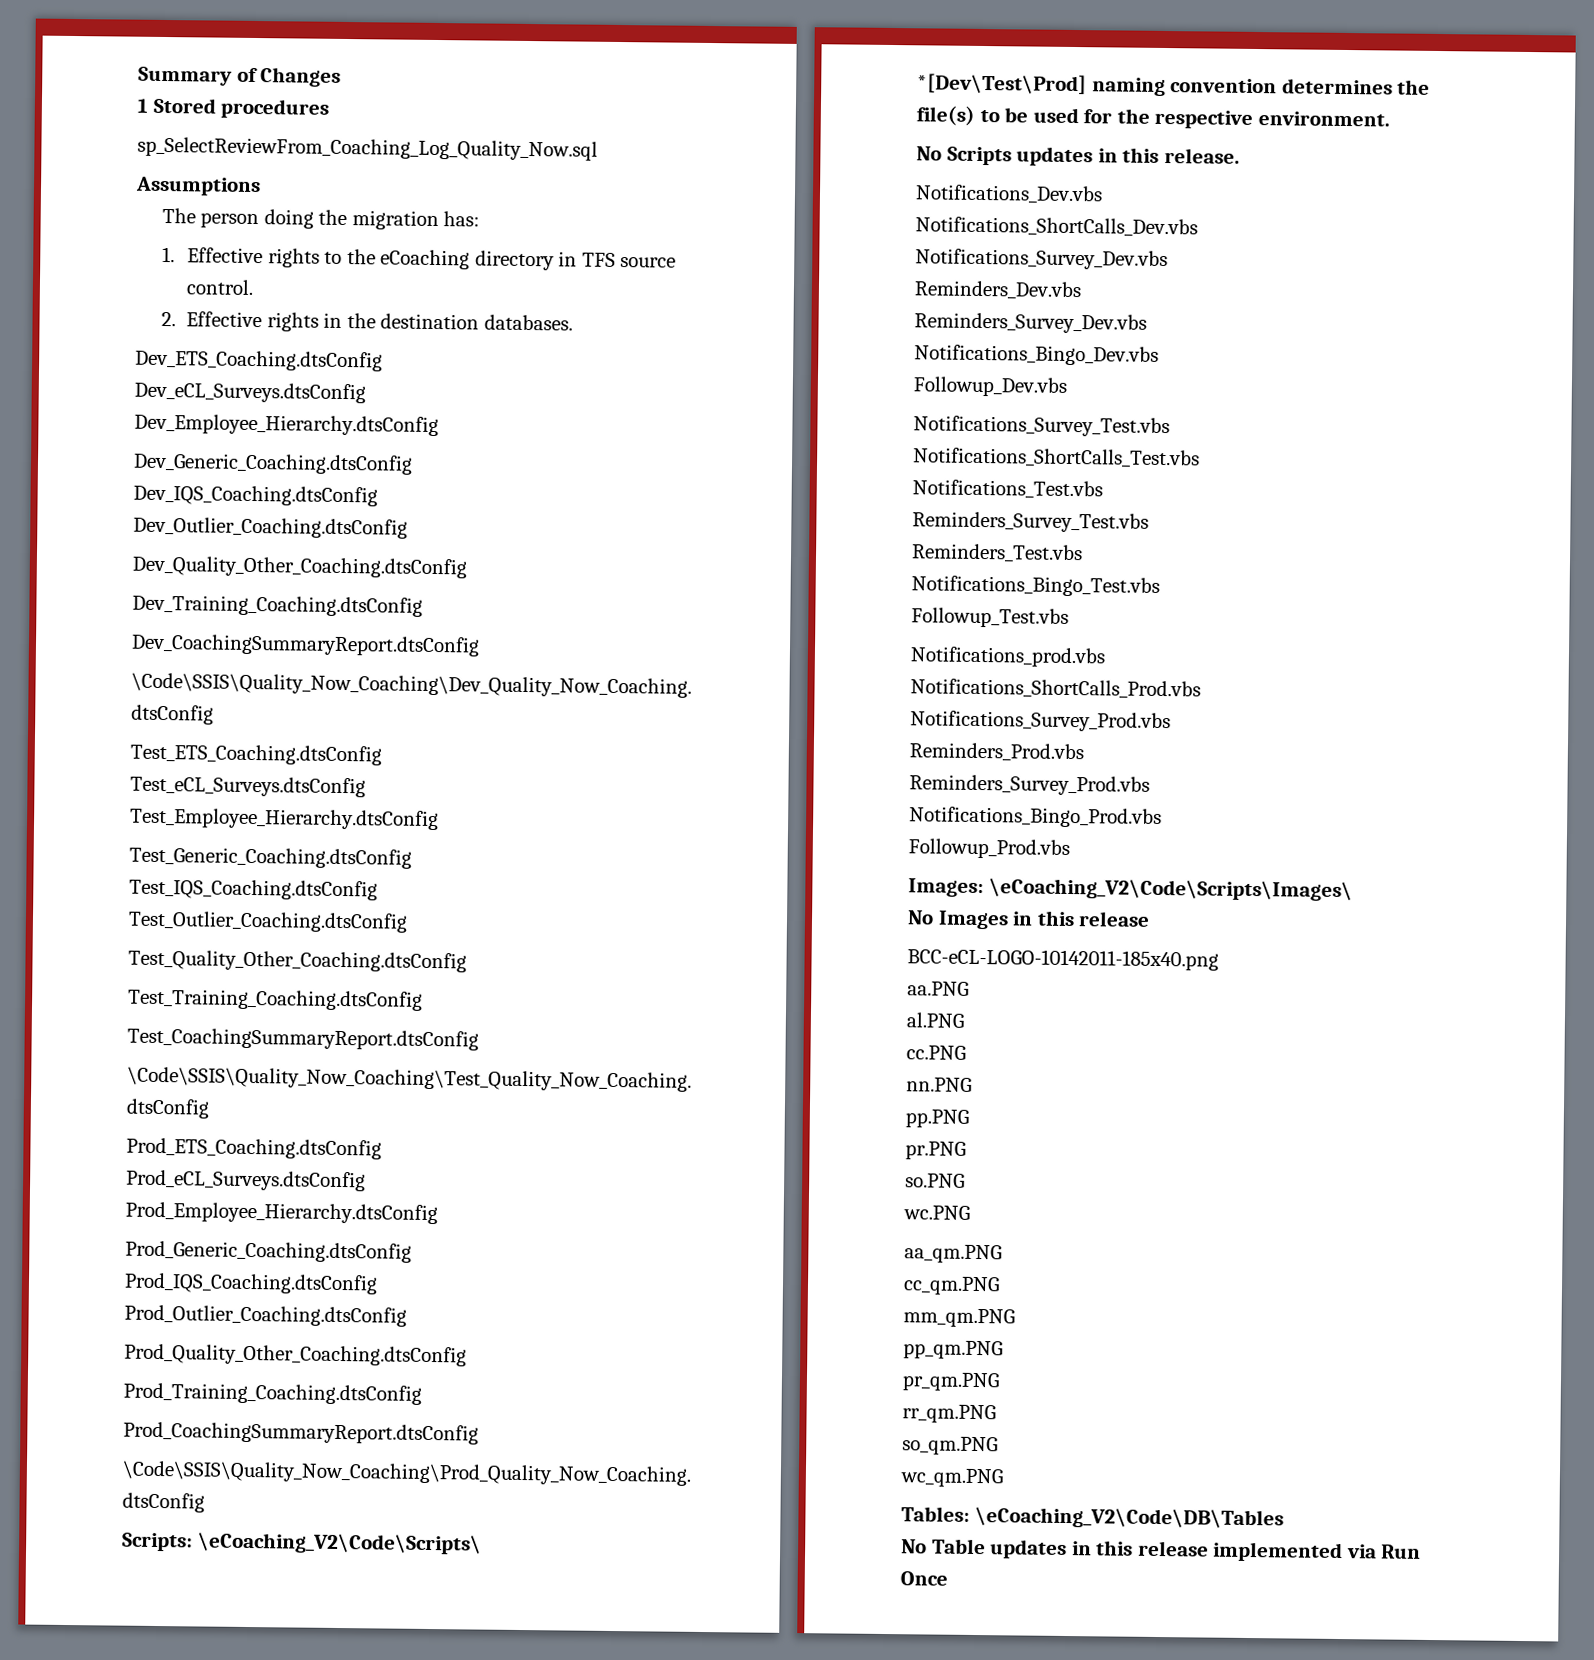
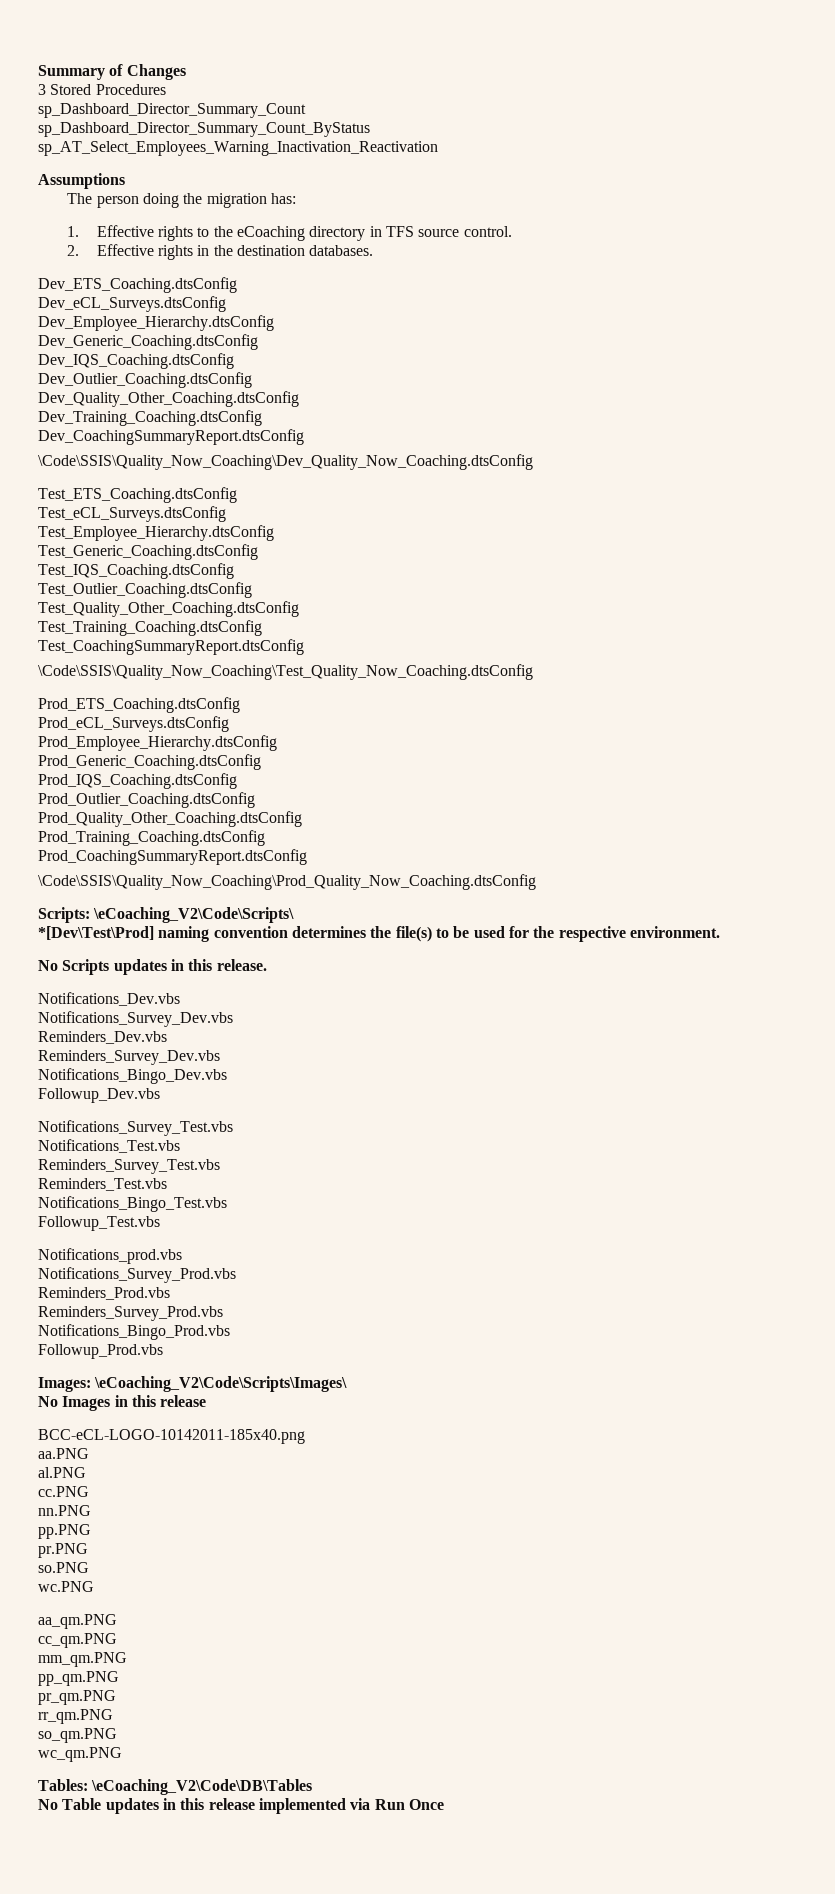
[137,97,331,119] [137,136,598,161] 1 Stored procedures // sp_SelectReviewFrom_Coaching_Log_Quality_Now.sql -> [38,84,166,95] [38,103,306,118] [38,122,370,137] [38,141,438,156] 3 Stored Procedures // sp_Dashboard_Director_Summary_Count // sp_Dashboard_Director_Summary_Count_ByStatus // sp_AT_Select_Employees_Warning_Inactivation_Reactivation
[915,216,1198,237] // Notifications_ShortCalls_Dev.vbs -> (180, 999) none
[913,447,1200,468] // Notifications_ShortCalls_Test.vbs -> (233, 1128) none
[910,678,1201,699] // Notifications_ShortCalls_Prod.vbs -> (182, 1256) none

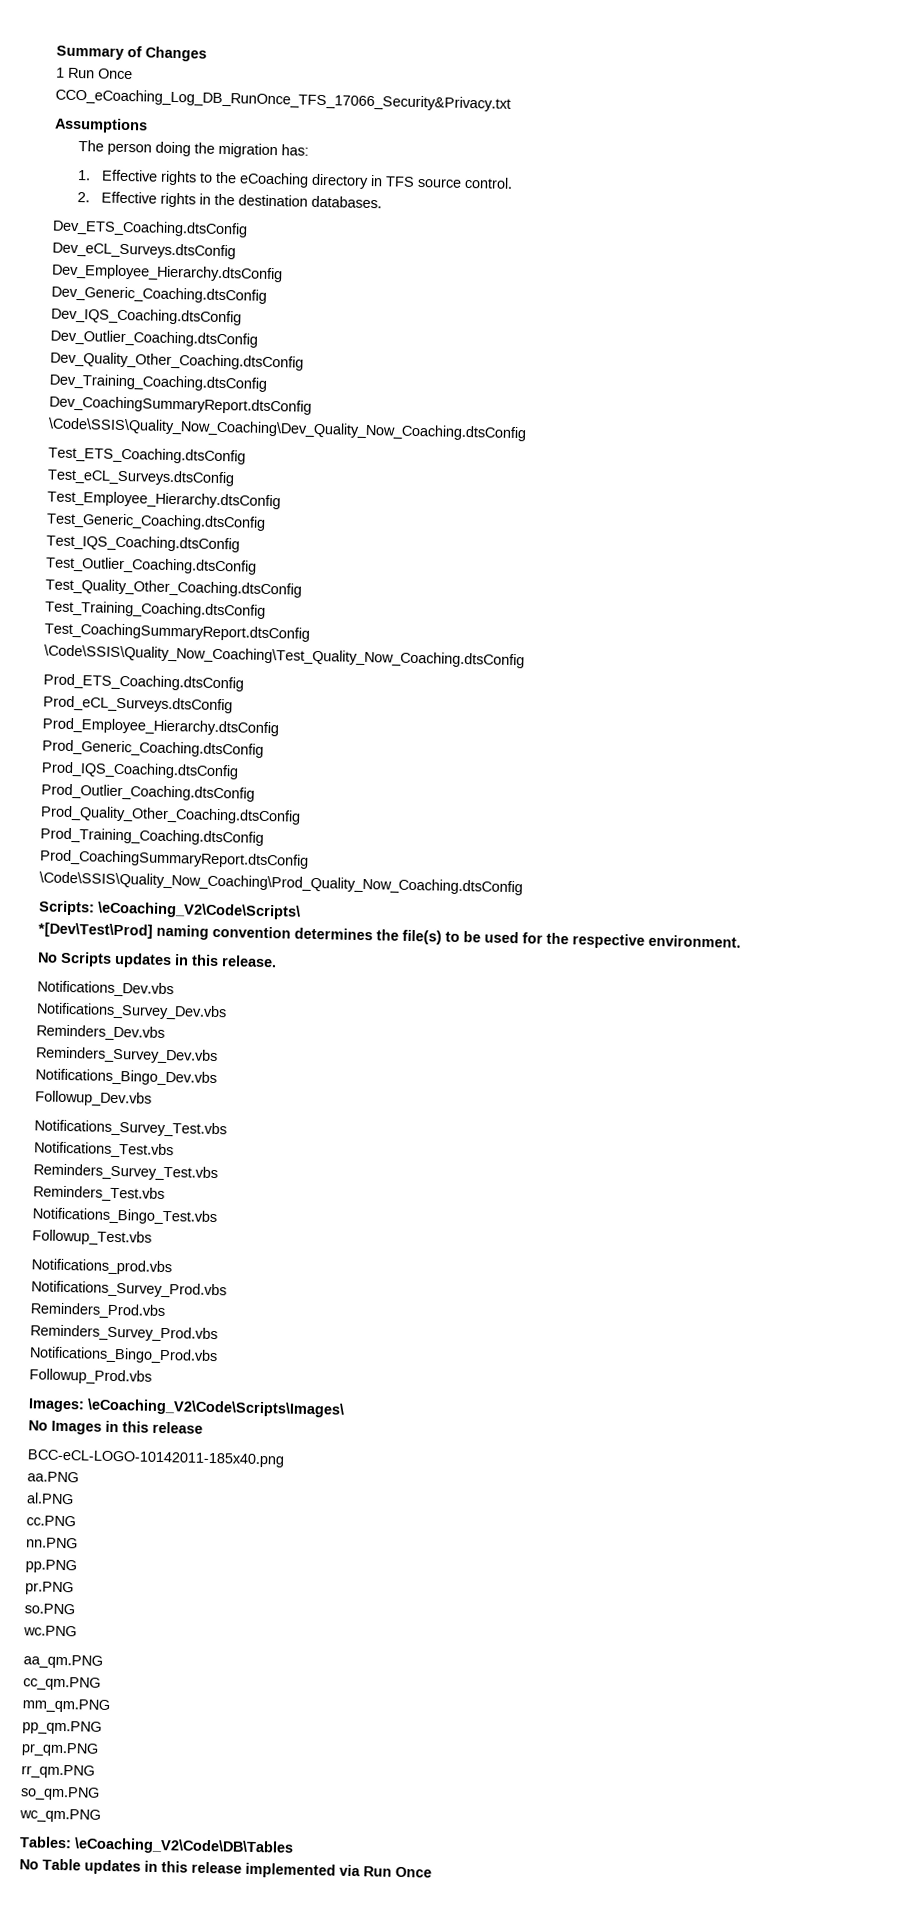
[38,84,166,95] [38,103,306,118] [38,122,370,137] [38,141,438,156] 3 Stored Procedures // sp_Dashboard_Director_Summary_Count // sp_Dashboard_Director_Summary_Count_ByStatus // sp_AT_Select_Employees_Warning_Inactivation_Reactivation -> [56,67,133,80] [55,88,511,112] 1 Run Once // CCO_eCoaching_Log_DB_RunOnce_TFS_17066_Security&Privacy.txt

